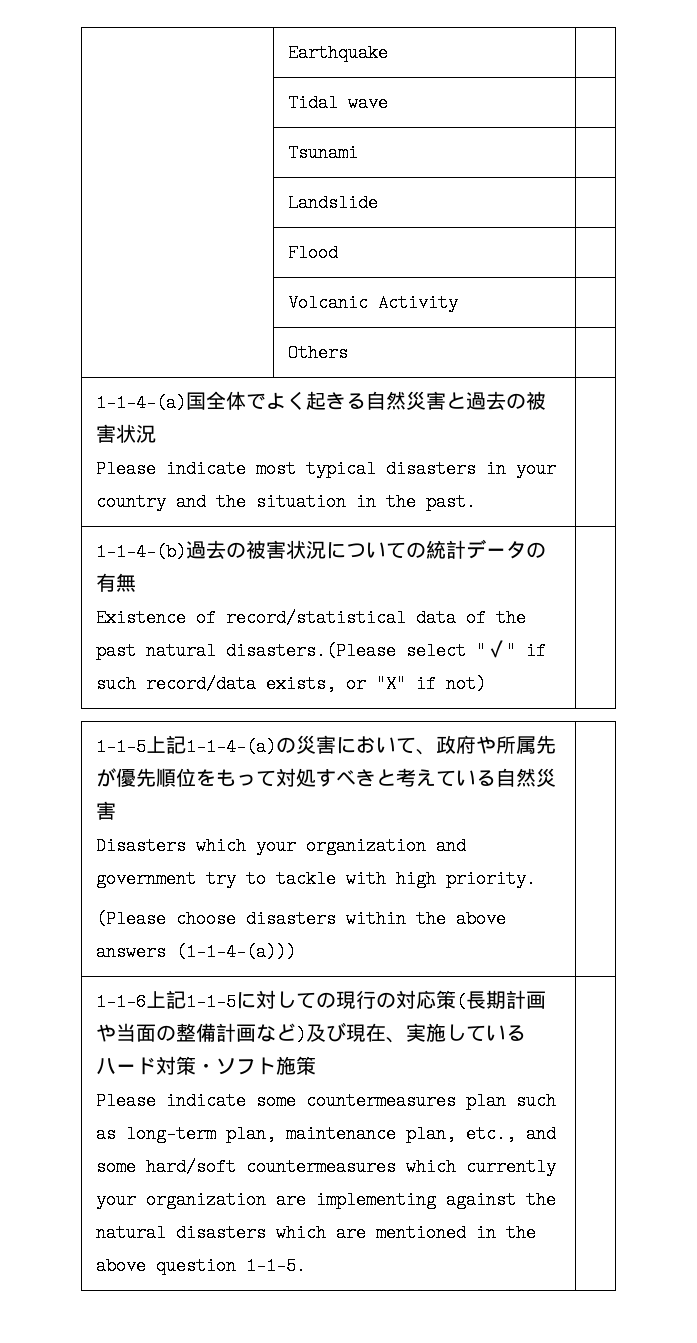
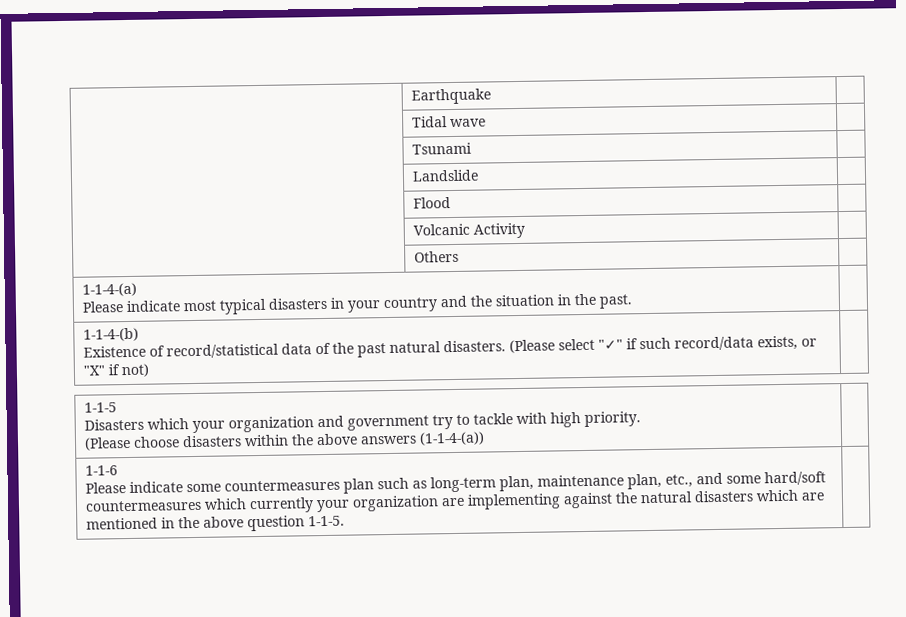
[185,391,546,410] [95,424,156,443] 国全体でよく起きる自然災害と過去の被害状況 -> (137, 289) none
[185,539,546,559] [95,573,136,592] 過去の被害状況についての統計データの有無 -> (139, 334) none
[225,642,396,660] disasters.(Please -> [442,339,555,354] disasters. (Please
[145,735,556,756] [95,768,556,787] [95,801,116,820] 上記1-1-4-(a)の災害において、政府や所属先が優先順位をもって対処すべきと考えている自然災害 -> (117, 407) none
[175,943,296,961] (1-1-4-(a))) -> [418,431,485,446] (1-1-4-(a))
[145,990,546,1011] [95,1022,526,1044] [95,1056,316,1075] 上記1-1-5に対しての現行の対応策(長期計画や当面の整備計画など)及び現在、実施しているハード対策・ソフト施策 -> (118, 470) none

